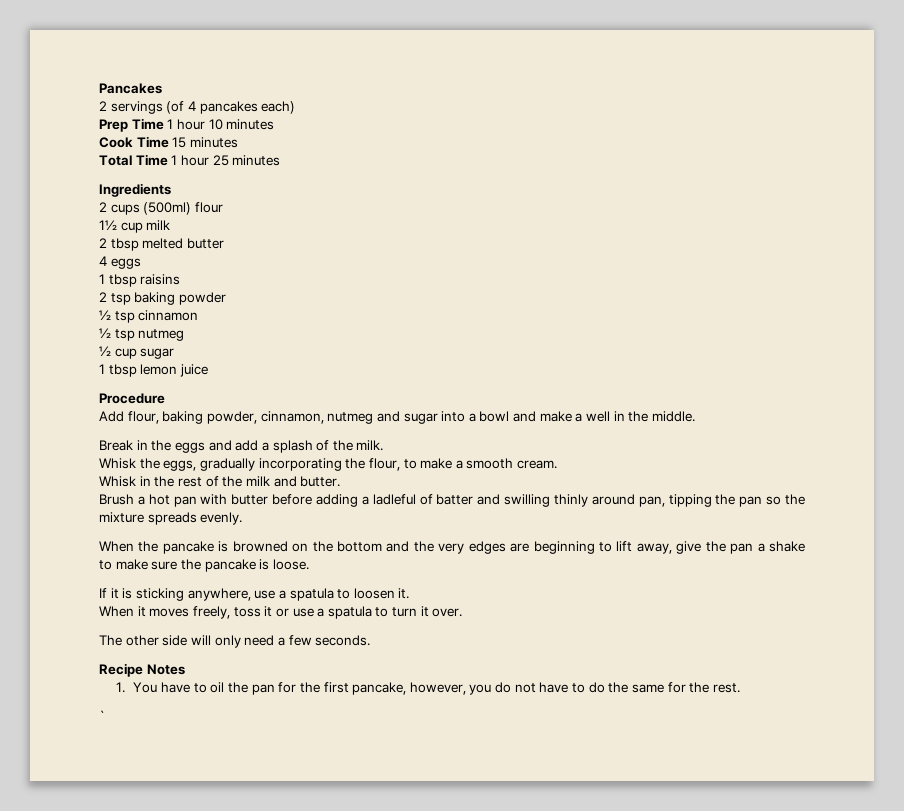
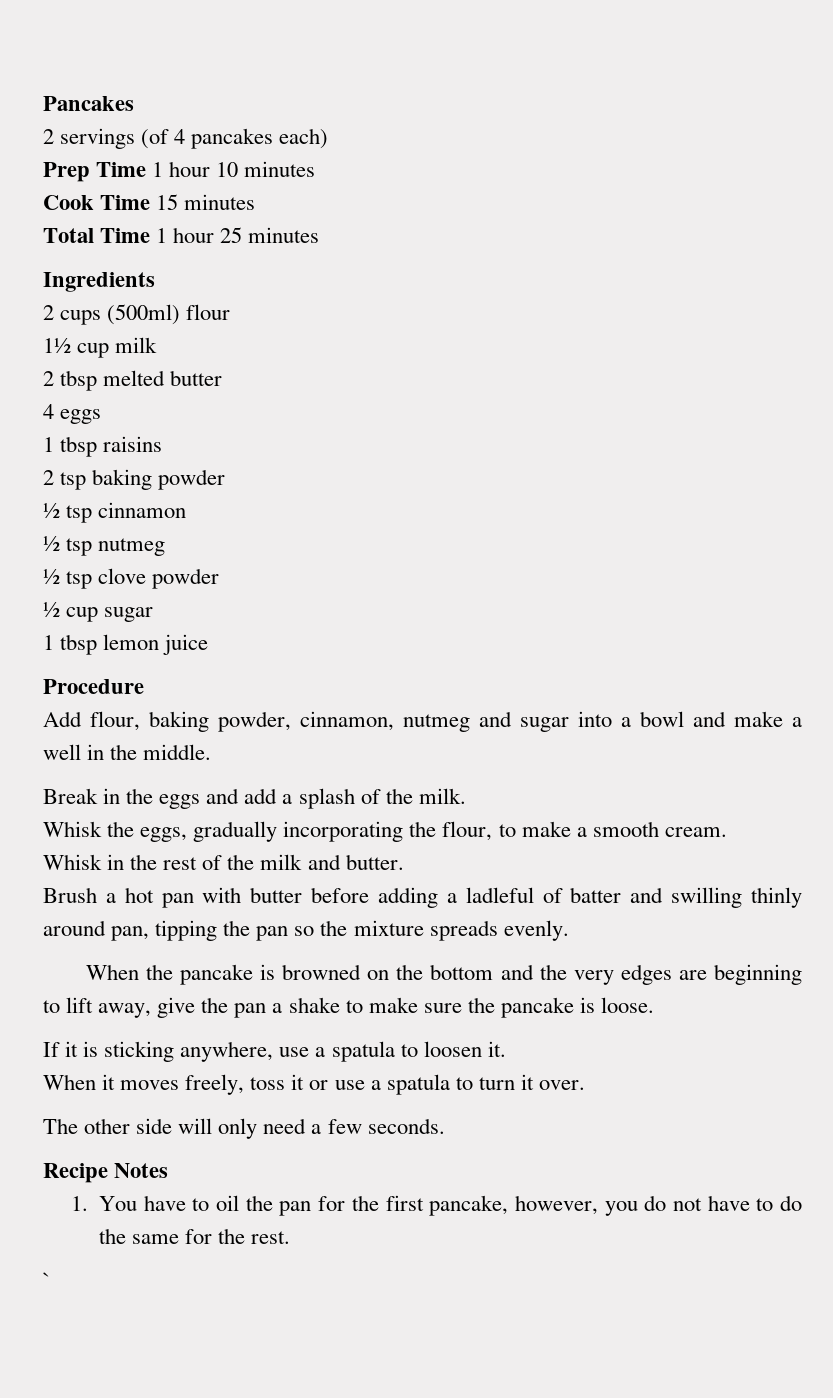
(185, 335) none -> [43,568,220,589] // ½ tsp clove powder

